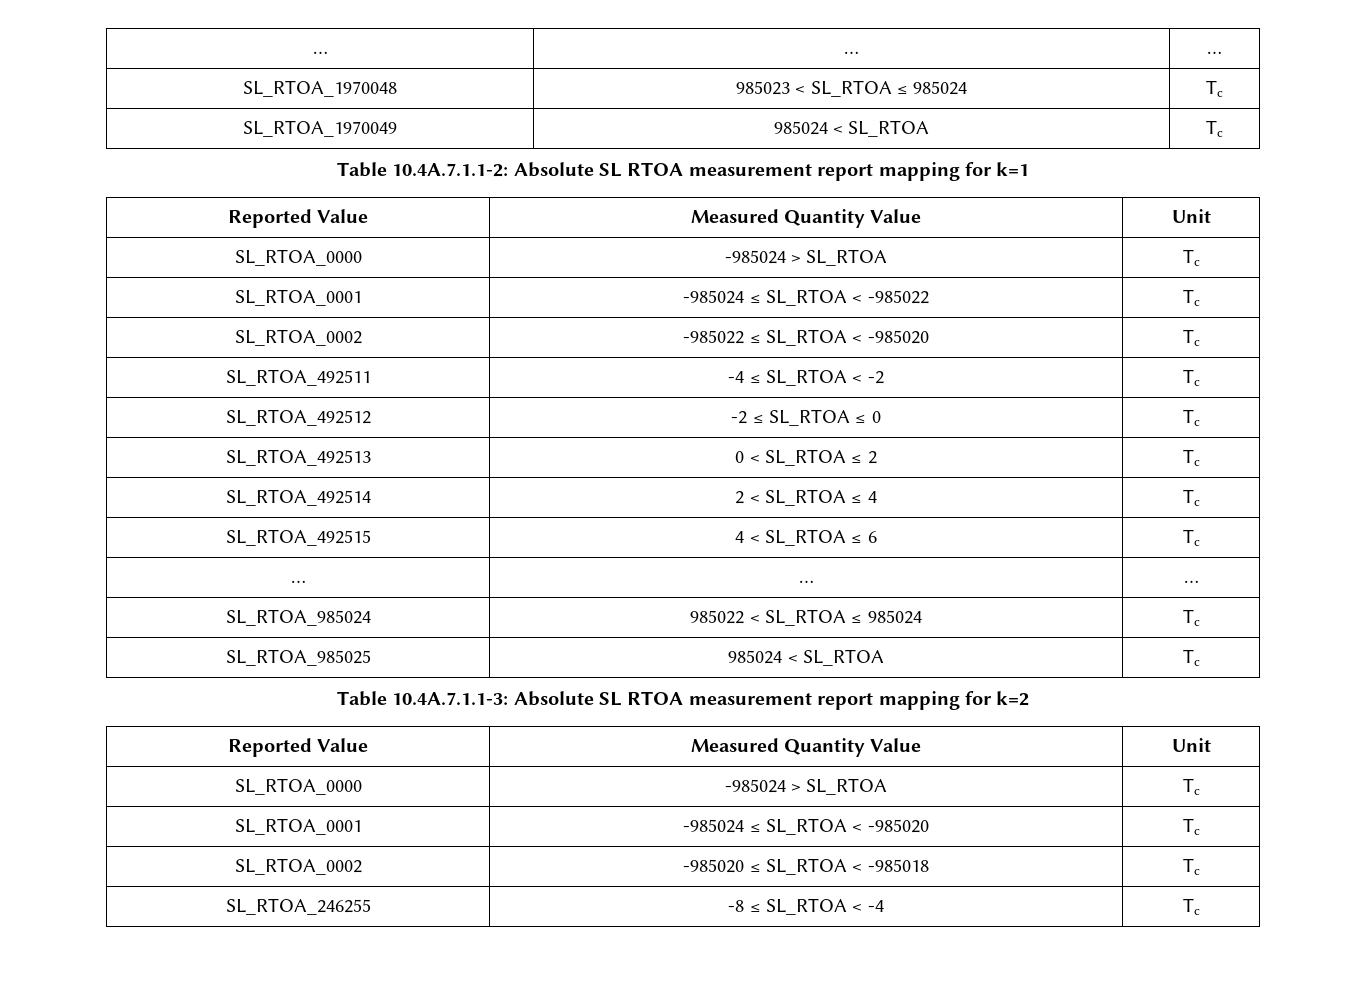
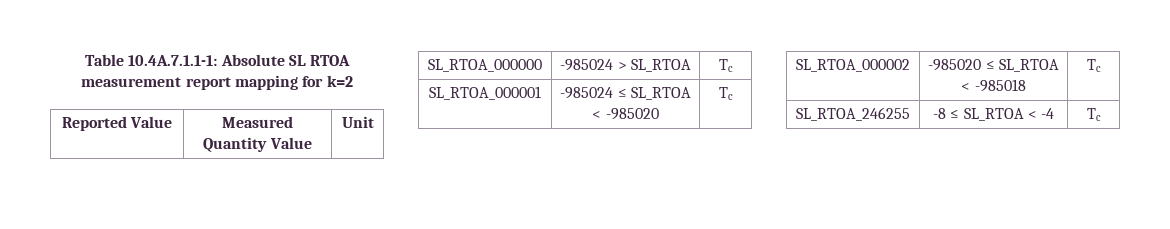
[312,51,328,54] [843,51,859,54] [1207,51,1222,54] [243,80,397,97] [735,80,968,97] [1206,80,1223,97] [243,120,397,137] [773,120,930,137] [1206,120,1223,137] [336,162,1030,181] [227,209,369,228] [690,209,922,228] [1171,209,1211,223] [234,249,362,266] [724,249,888,266] [1182,249,1200,266] [234,289,362,306] [683,289,929,306] [1182,289,1200,306] [234,329,362,346] [683,329,929,346] [1182,329,1200,346] [225,369,371,386] [728,369,884,386] [1182,369,1200,386] [225,409,371,426] [731,409,881,426] [1182,409,1200,426] [225,449,371,466] [735,449,877,466] [1182,449,1200,466] [225,489,371,506] [735,489,877,506] [1182,489,1200,506] [225,529,371,546] [735,529,877,546] [1182,529,1200,546] [290,580,306,583] [798,580,814,583] [1183,580,1199,583] [225,609,371,626] [690,609,922,626] [1182,609,1200,626] [225,649,371,666] [728,649,884,666] [1182,649,1200,666] [336,691,509,706] … | … | … // SL_RTOA_1970048 | 985023 < SL_RTOA ≤ 985024 | Tc // SL_RTOA_1970049 | 985024 < SL_RTOA | Tc // Table 10.4A.7.1.1-2: Absolute SL RTOA measurement report mapping for k=1 // Reported Value | Measured Quantity Value | Unit // SL_RTOA_0000 | -985024 > SL_RTOA | Tc // SL_RTOA_0001 | -985024 ≤ SL_RTOA < -985022 | Tc // SL_RTOA_0002 | -985022 ≤ SL_RTOA < -985020 | Tc // SL_RTOA_492511 | -4 ≤ SL_RTOA < -2 | Tc // SL_RTOA_492512 | -2 ≤ SL_RTOA ≤ 0 | Tc // SL_RTOA_492513 | 0 < SL_RTOA ≤ 2 | Tc // SL_RTOA_492514 | 2 < SL_RTOA ≤ 4 | Tc // SL_RTOA_492515 | 4 < SL_RTOA ≤ 6 | Tc // … | … | … // SL_RTOA_985024 | 985022 < SL_RTOA ≤ 985024 | Tc // SL_RTOA_985025 | 985024 < SL_RTOA | Tc // Table 10.4A.7.1.1-3: -> [84,54,218,66] Table 10.4A.7.1.1-1:
[234,778,362,795] [724,778,888,795] [1182,778,1200,795] [234,818,362,835] SL_RTOA_0000 | -985024 > SL_RTOA | Tc // SL_RTOA_0001 -> [428,59,542,72] [560,59,691,72] [718,59,733,72] [429,86,541,100] SL_RTOA_000000 | -985024 > SL_RTOA | Tc // SL_RTOA_000001
[234,858,362,875] SL_RTOA_0002 -> [796,59,910,72] SL_RTOA_000002

